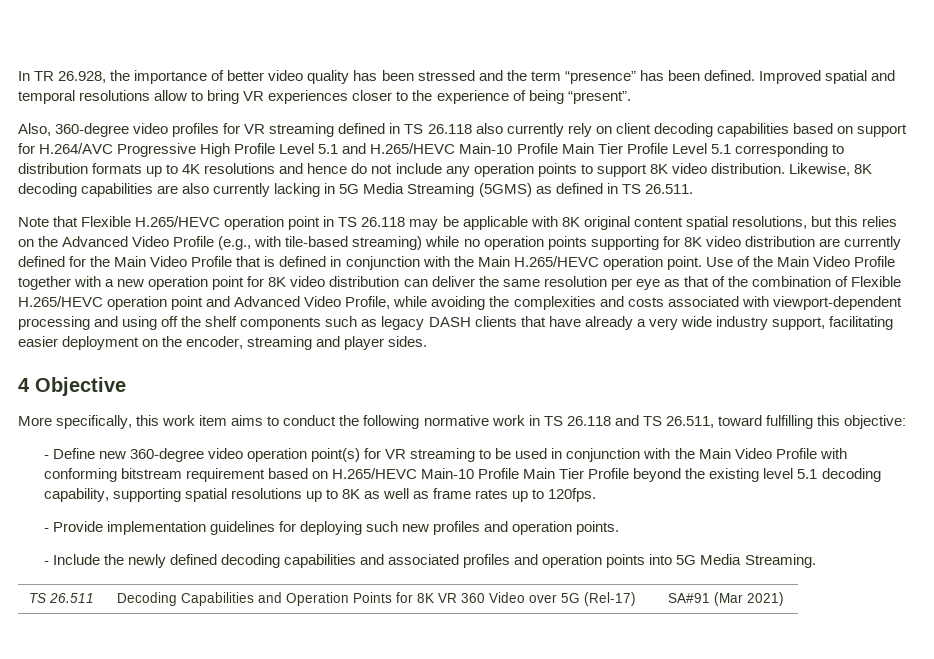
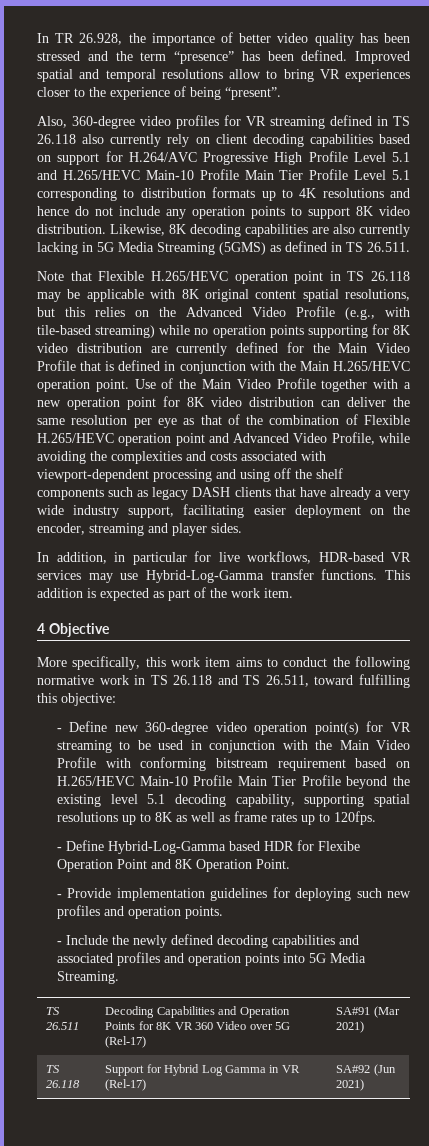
(428, 341) none -> [37,551,411,565] [37,569,410,583] [37,587,293,601] // In addition, in particular for live workflows, HDR-based VR services may use Hybrid-Log-Gamma transfer functions. This addition is expected as part of the work item.
(597, 495) none -> [56,840,360,854] [56,859,290,872] // - Define Hybrid-Log-Gamma based HDR for Flexibe Operation Point and 8K Operation Point.
(784, 599) none -> [46,1065,61,1073] [46,1080,81,1088] [105,1064,300,1076] [105,1079,147,1091] [336,1064,396,1076] [336,1079,365,1091] // TS 26.118 | Support for Hybrid Log Gamma in VR (Rel-17) | SA#92 (Jun 2021)

